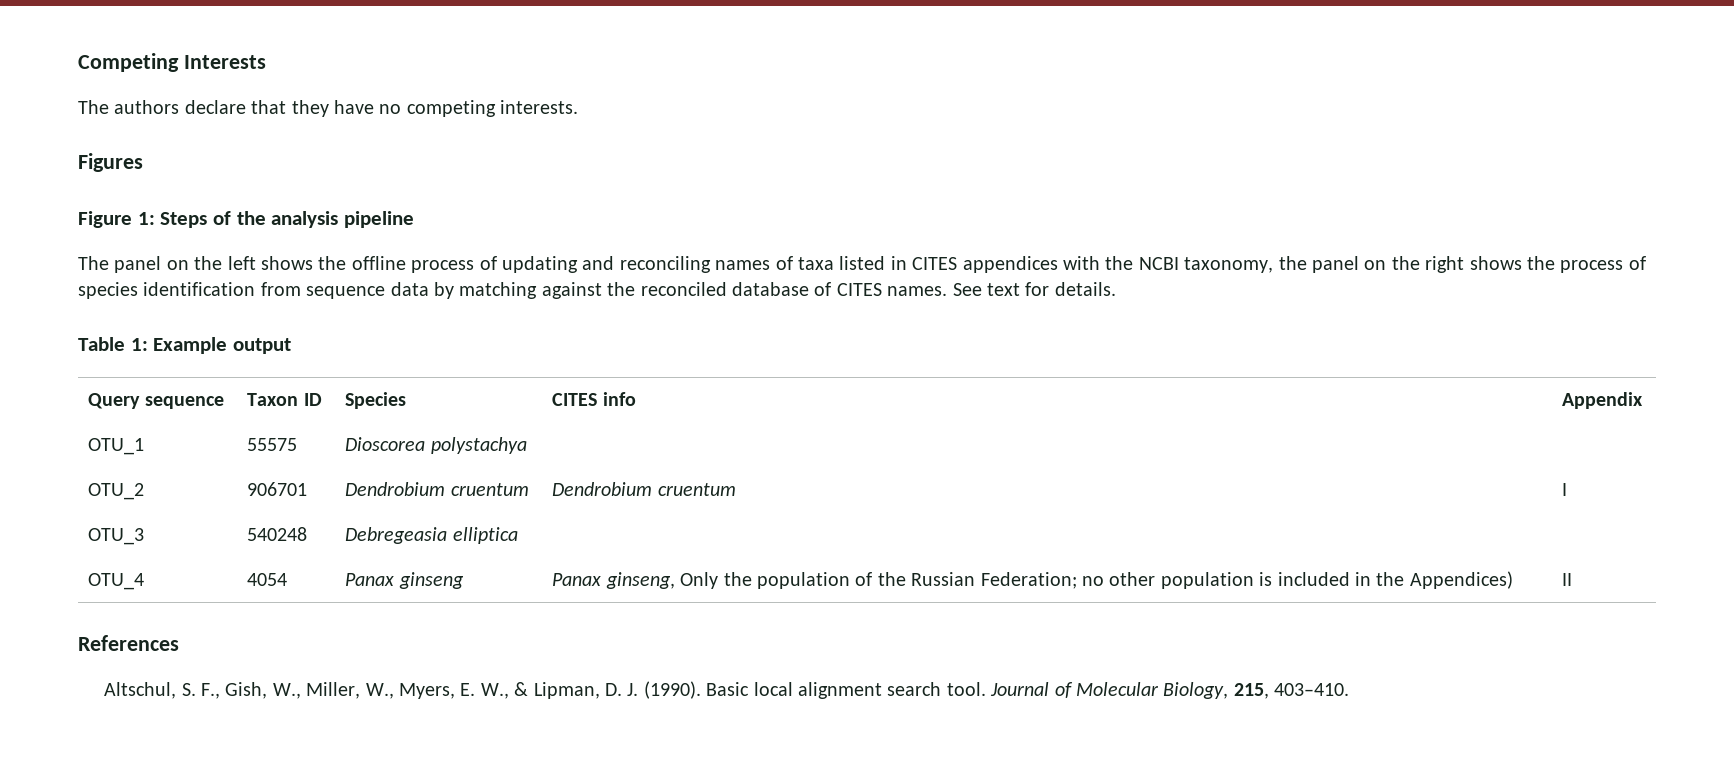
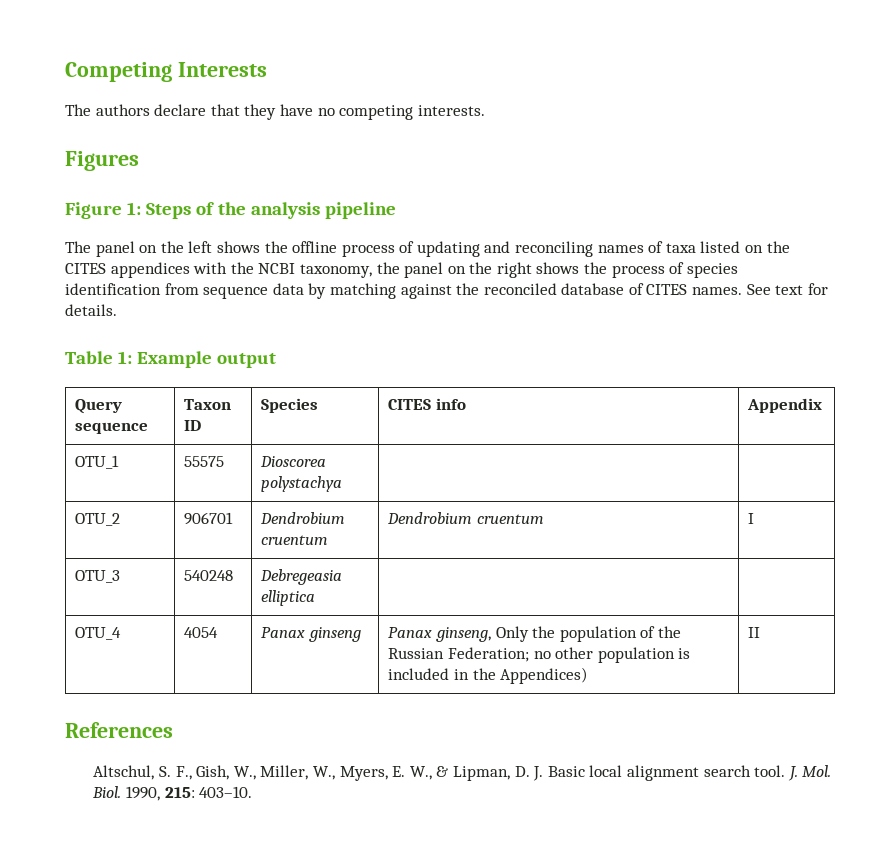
[890,256,907,270] in -> [745,241,790,253] on the
[643,681,701,699] (1990). -> (544, 773) none
[990,682,1350,699] Journal of Molecular Biology, 215, 403–410. -> [787,765,832,781] [92,786,253,801] J. Mol. Biol. 1990, 215: 403–10.

